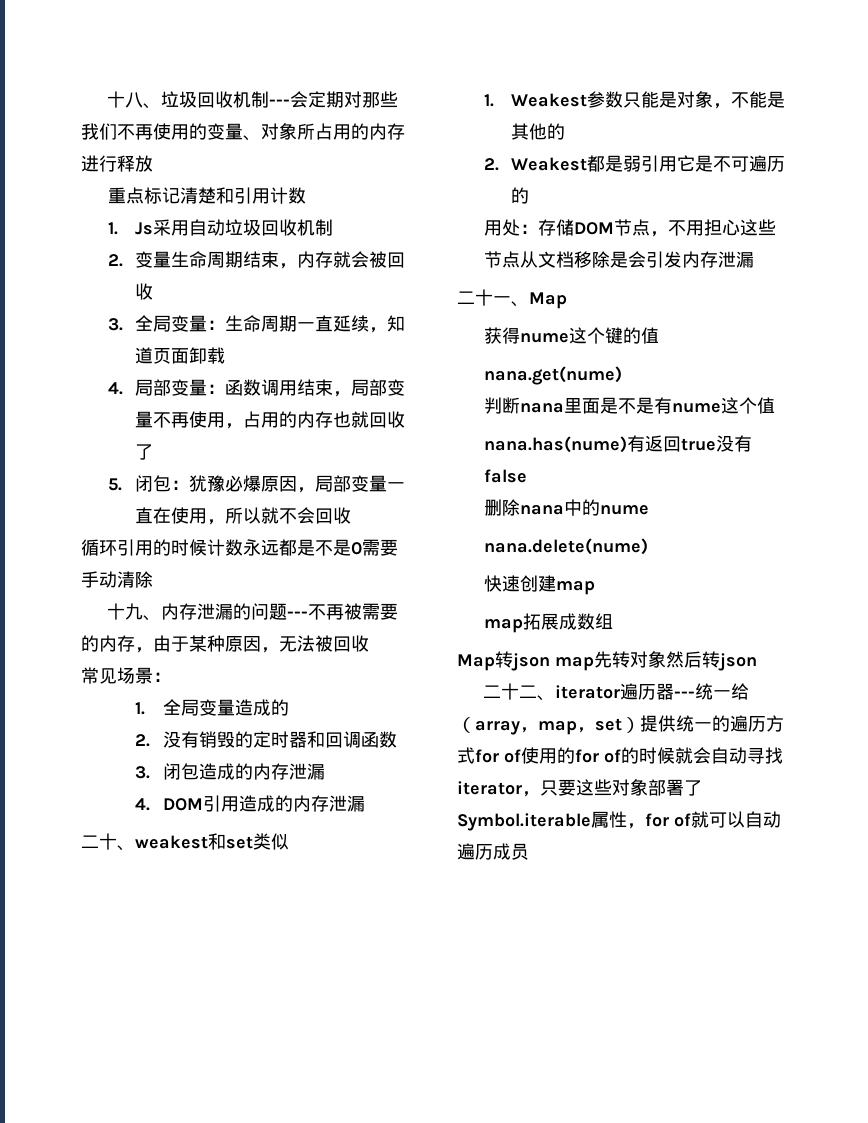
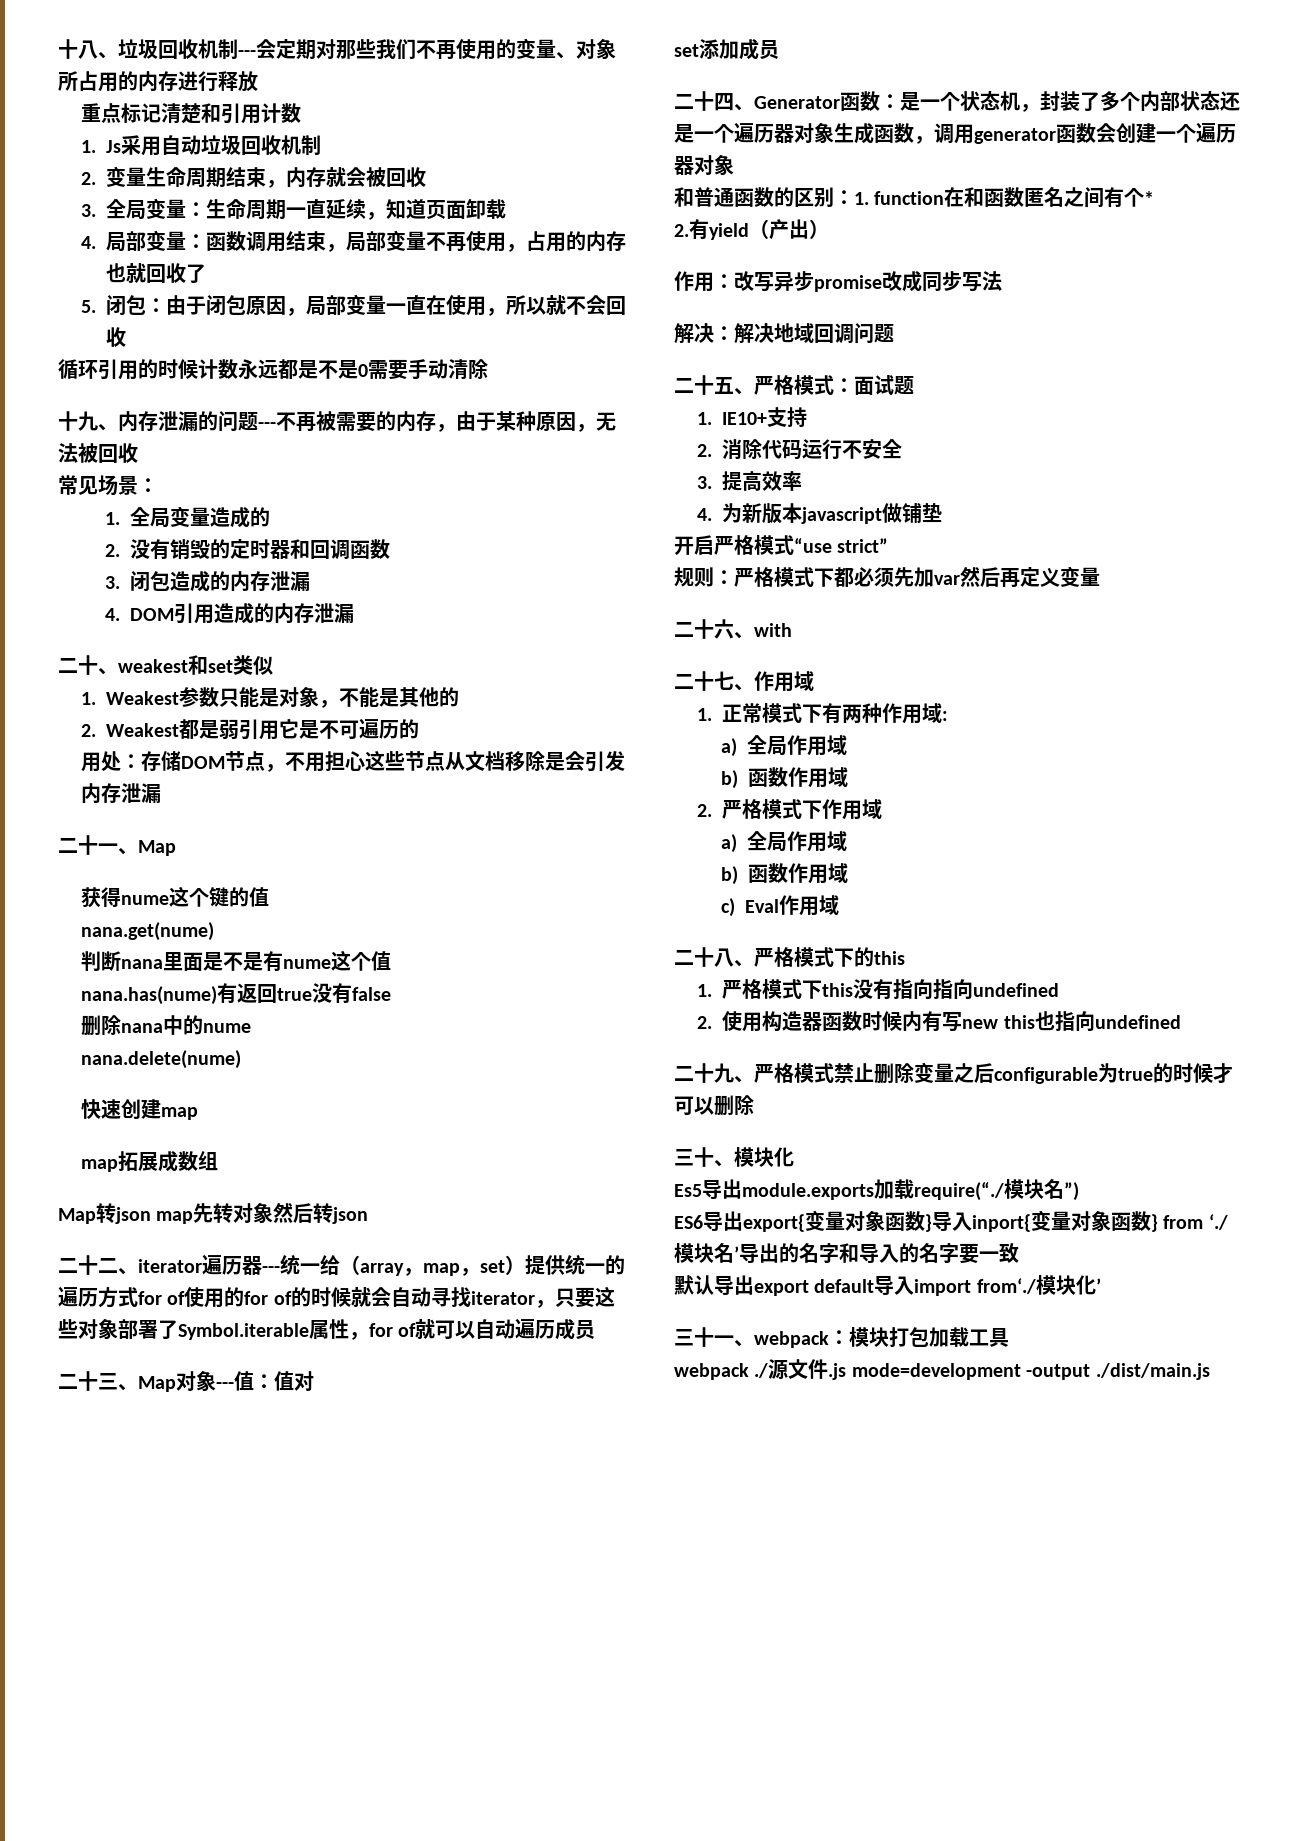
[189,475,262,492] 犹豫必爆 -> [166,295,247,316] 由于闭包
(529, 851) none -> [58,1370,314,1392] [674,38,779,60] [674,90,1240,112] [674,122,1236,144] [674,154,734,175] [674,187,1155,208] [674,219,829,240] [674,270,1002,292] [674,323,894,344] [674,375,914,395] [697,407,808,428] [697,439,903,460] [697,471,803,491] [697,502,943,524] [674,535,889,555] [674,566,1100,587] [674,619,792,639] [674,671,814,692] [697,703,949,724] [720,735,847,757] [720,767,848,789] [697,799,883,820] [720,831,847,853] [720,863,848,885] [720,895,839,917] [674,947,905,967] [697,979,1060,999] [697,1011,1181,1032] [674,1062,1233,1084] [674,1095,754,1116] [674,1147,794,1167] [674,1179,1079,1201] [674,1210,1228,1232] [674,1243,1019,1264] [674,1275,1101,1296] [674,1327,1009,1348] [674,1359,1210,1380] // 二十三、Map对象---值：值对 // set添加成员 // 二十四、Generator函数：是一个状态机，封装了多个内部状态还是一个遍历器对象生成函数，调用generator函数会创建一个遍历器对象 // 和普通函数的区别：1. function在和函数匿名之间有个* // 2.有yield（产出） // 作用：改写异步promise改成同步写法 // 解决：解决地域回调问题 // 二十五、严格模式：面试题 // 1. IE10+支持 // 2.消除代码运行不安全 // 3.提高效率 // 4.为新版本javascript做铺垫 // 开启严格模式“use strict” // 规则：严格模式下都必须先加var然后再定义变量 // 二十六、with // 二十七、作用域 // 1.正常模式下有两种作用域: // a)全局作用域 // b)函数作用域 // 2.严格模式下作用域 // a)全局作用域 // b)函数作用域 // c) Eval作用域 // 二十八、严格模式下的this // 1.严格模式下this没有指向指向undefined // 2.使用构造器函数时候内有写new this也指向undefined // 二十九、严格模式禁止删除变量之后configurable为true的时候才可以删除 // 三十、模块化 // Es5导出module.exports加载require(“./模块名”) // ES6导出export{变量对象函数}导入inport{变量对象函数} from ‘./模块名’导出的名字和导入的名字要一致 // 默认导出export default导入import from‘./模块化’ // 三十一、webpack：模块打包加载工具 // webpack ./源文件.js mode=development -output ./dist/main.js

